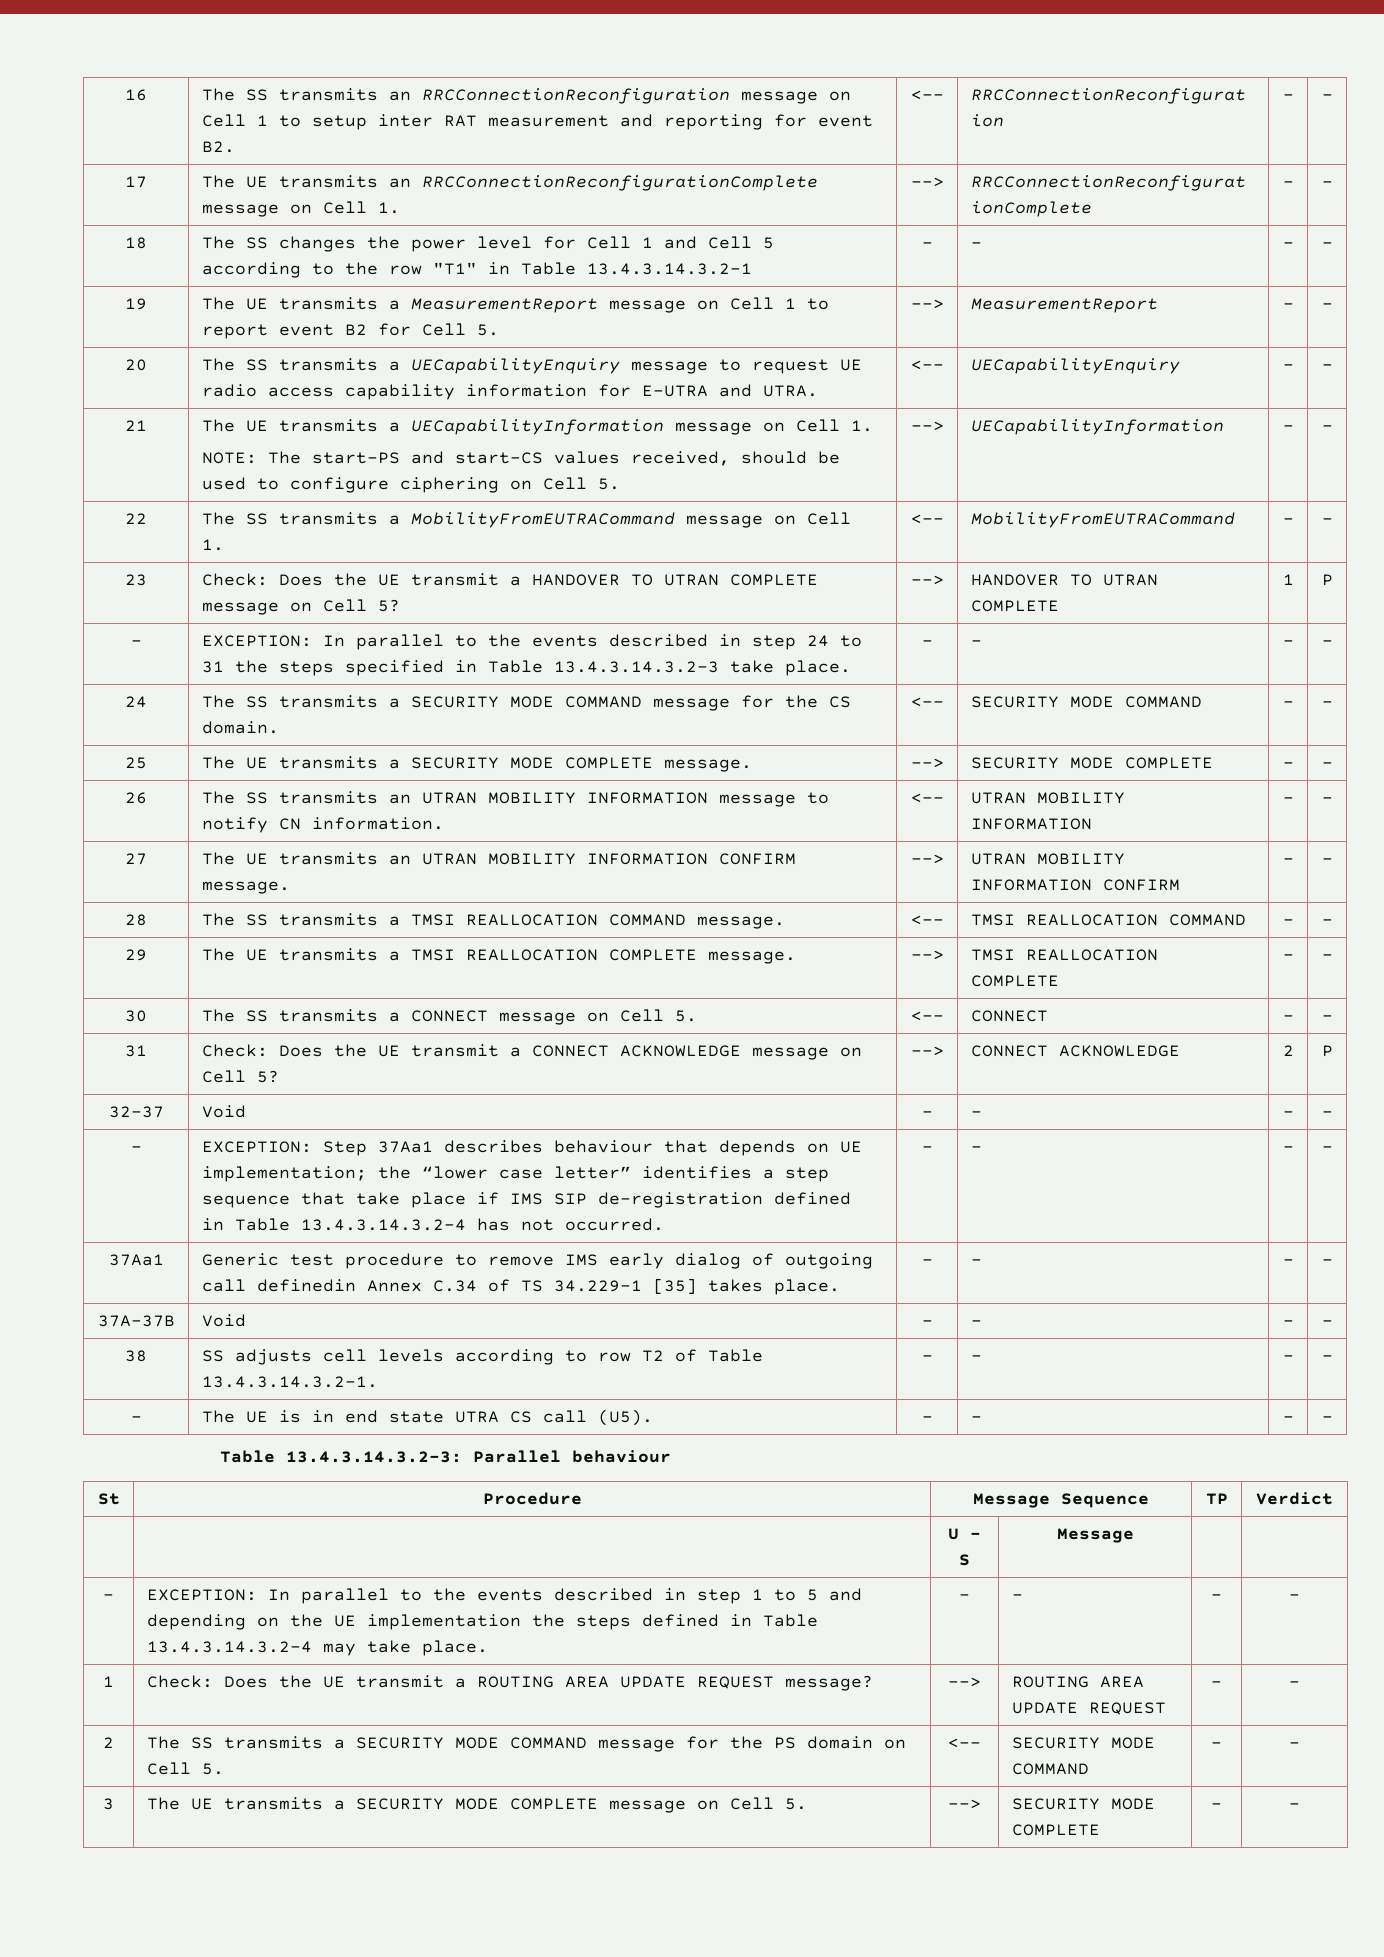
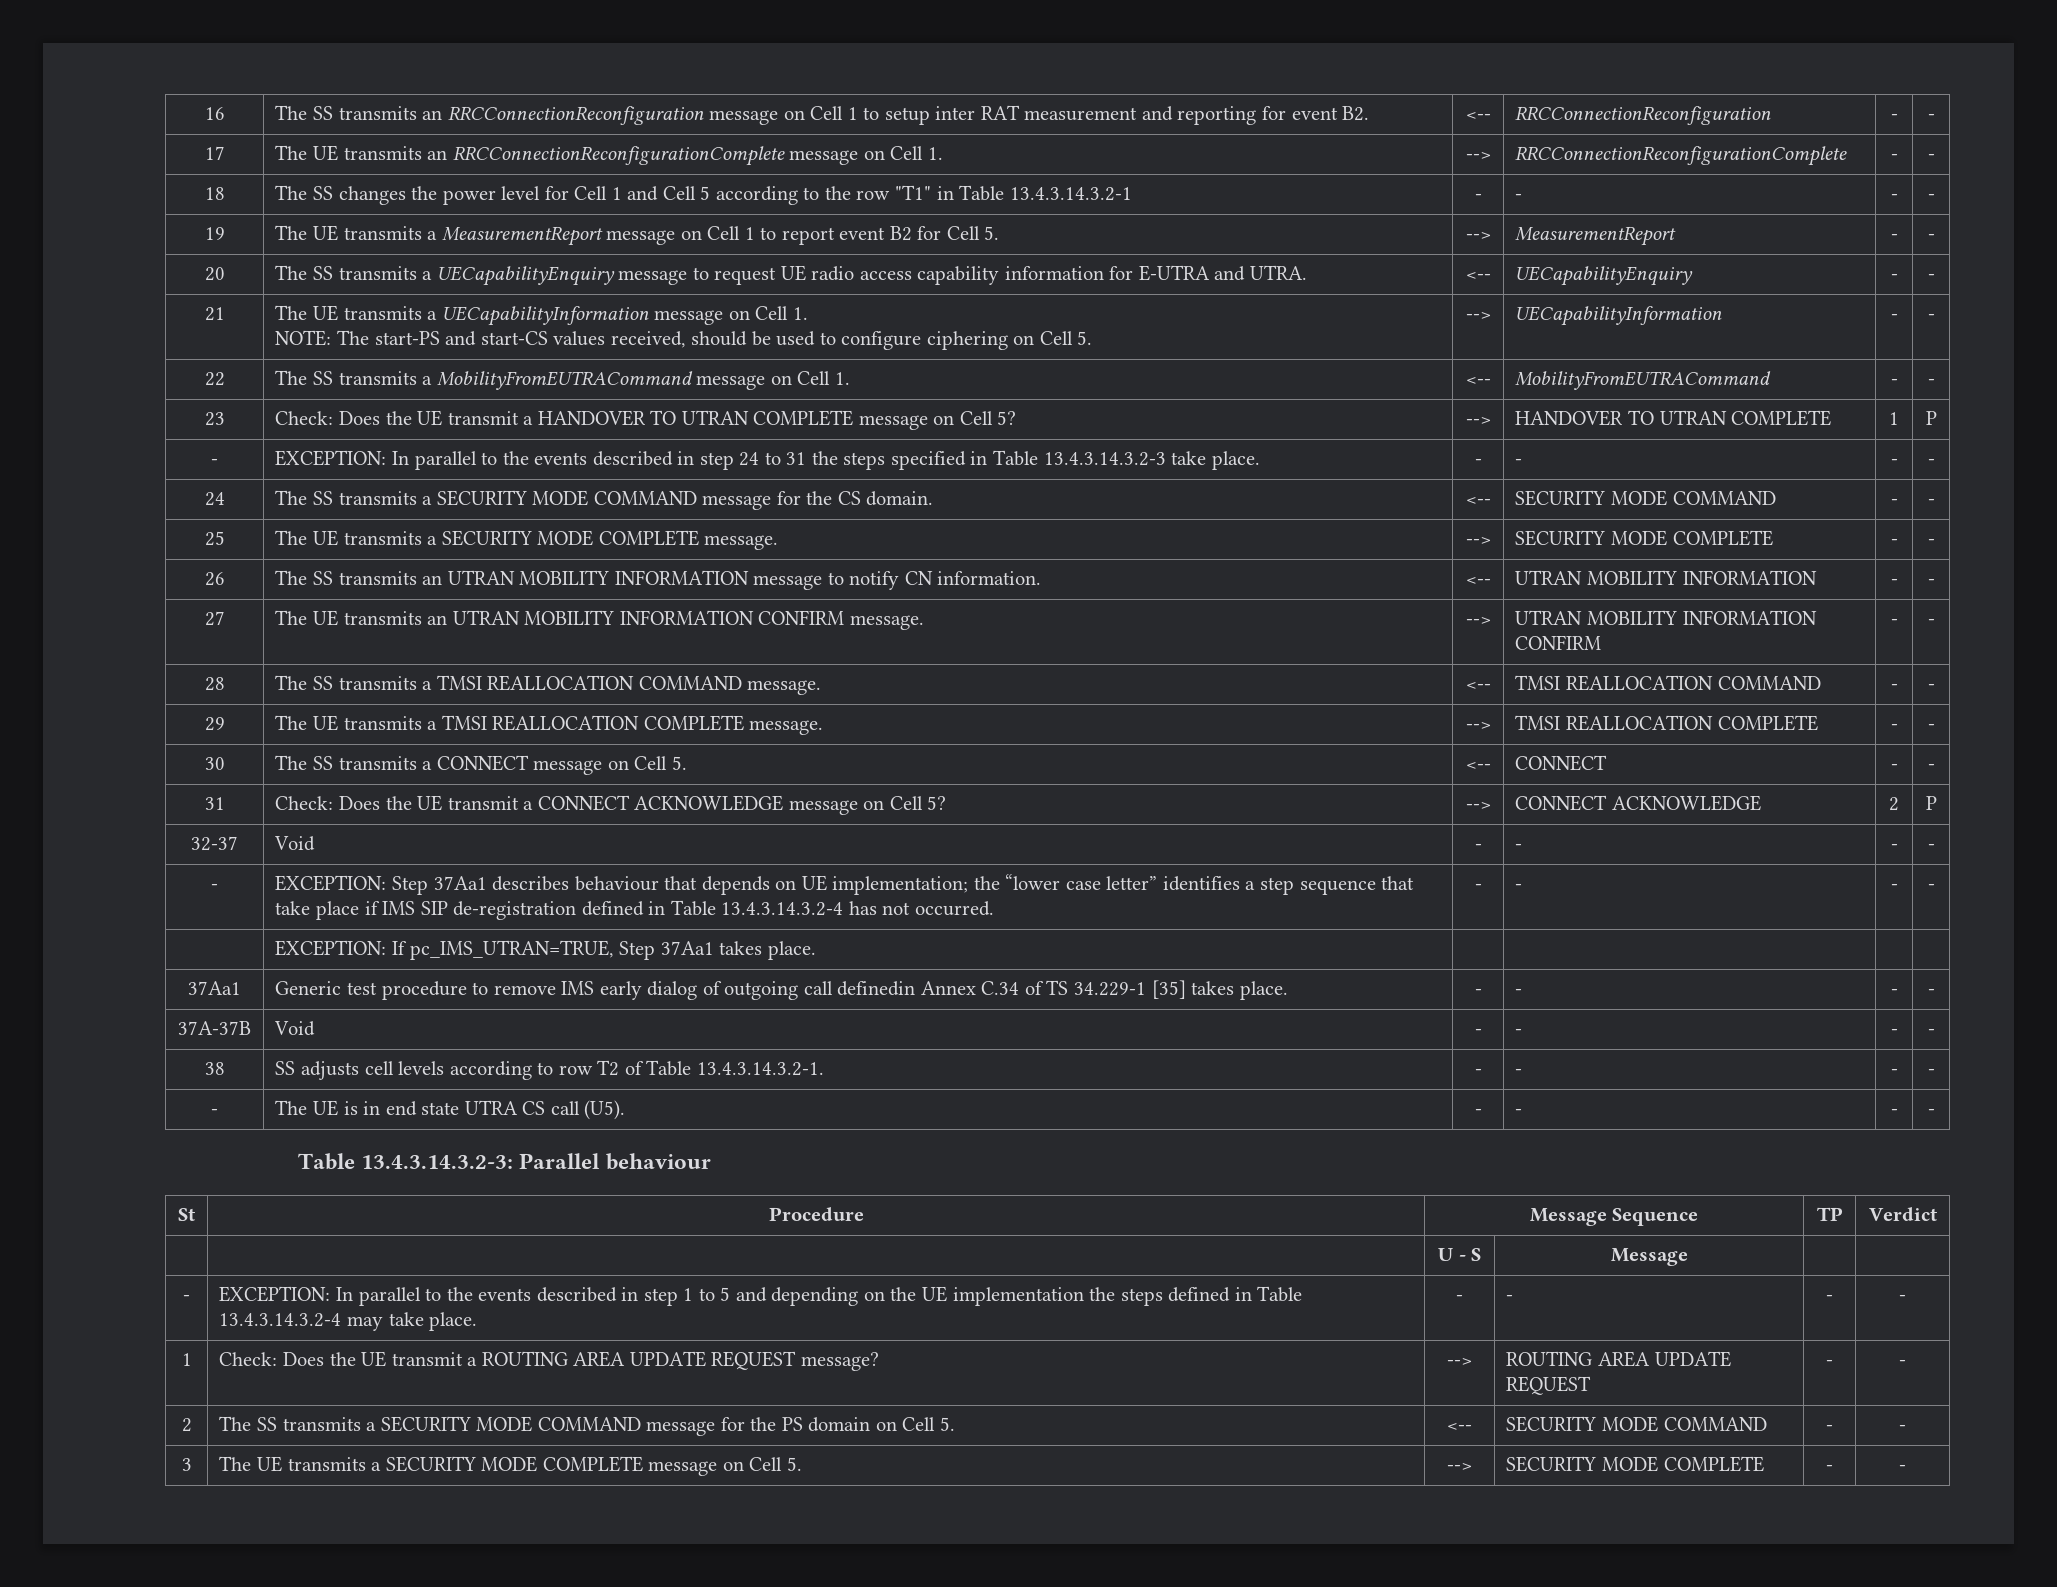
(1333, 1149) none -> [275,940,816,960] // | EXCEPTION: If pc_IMS_UTRAN=TRUE, Step 37Aa1 takes place. | | | |

